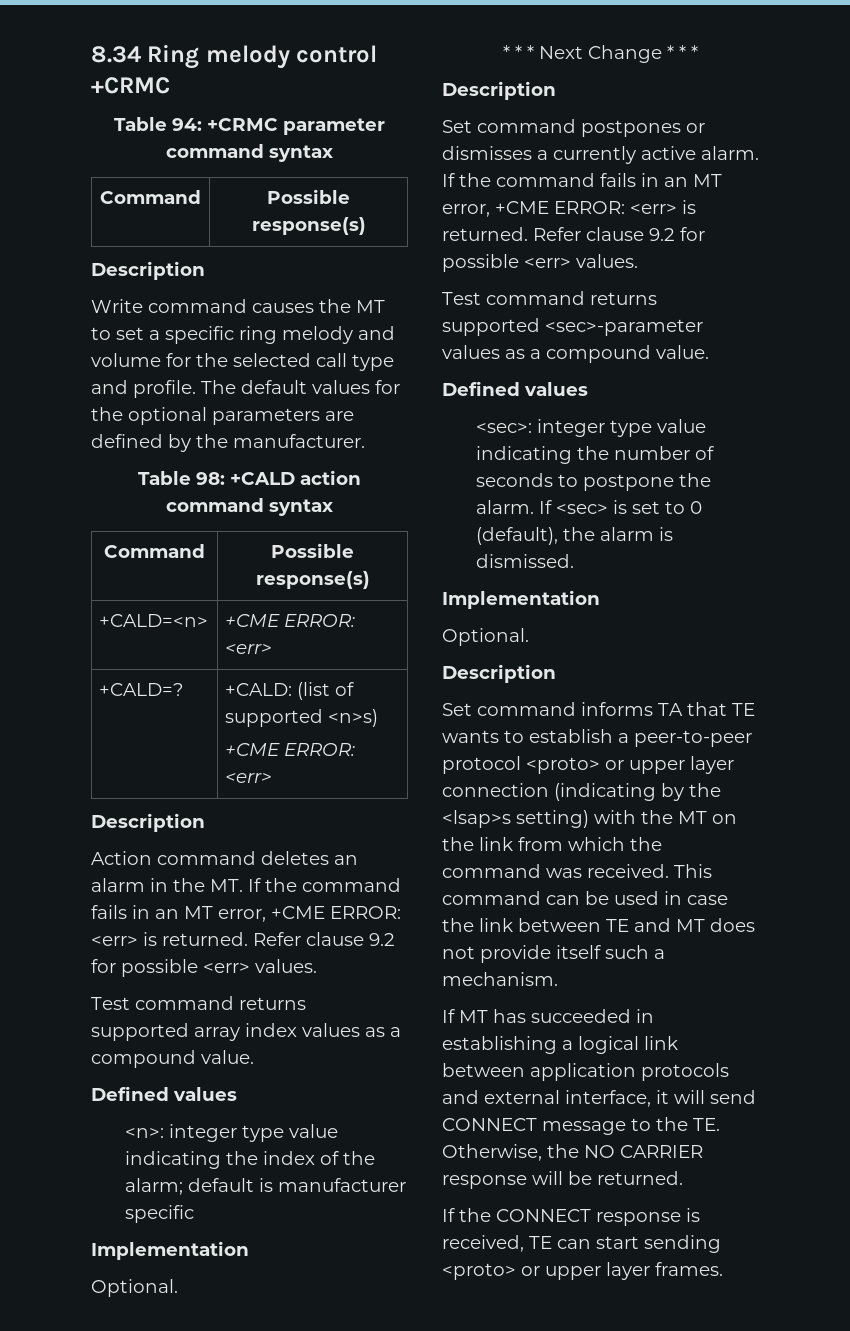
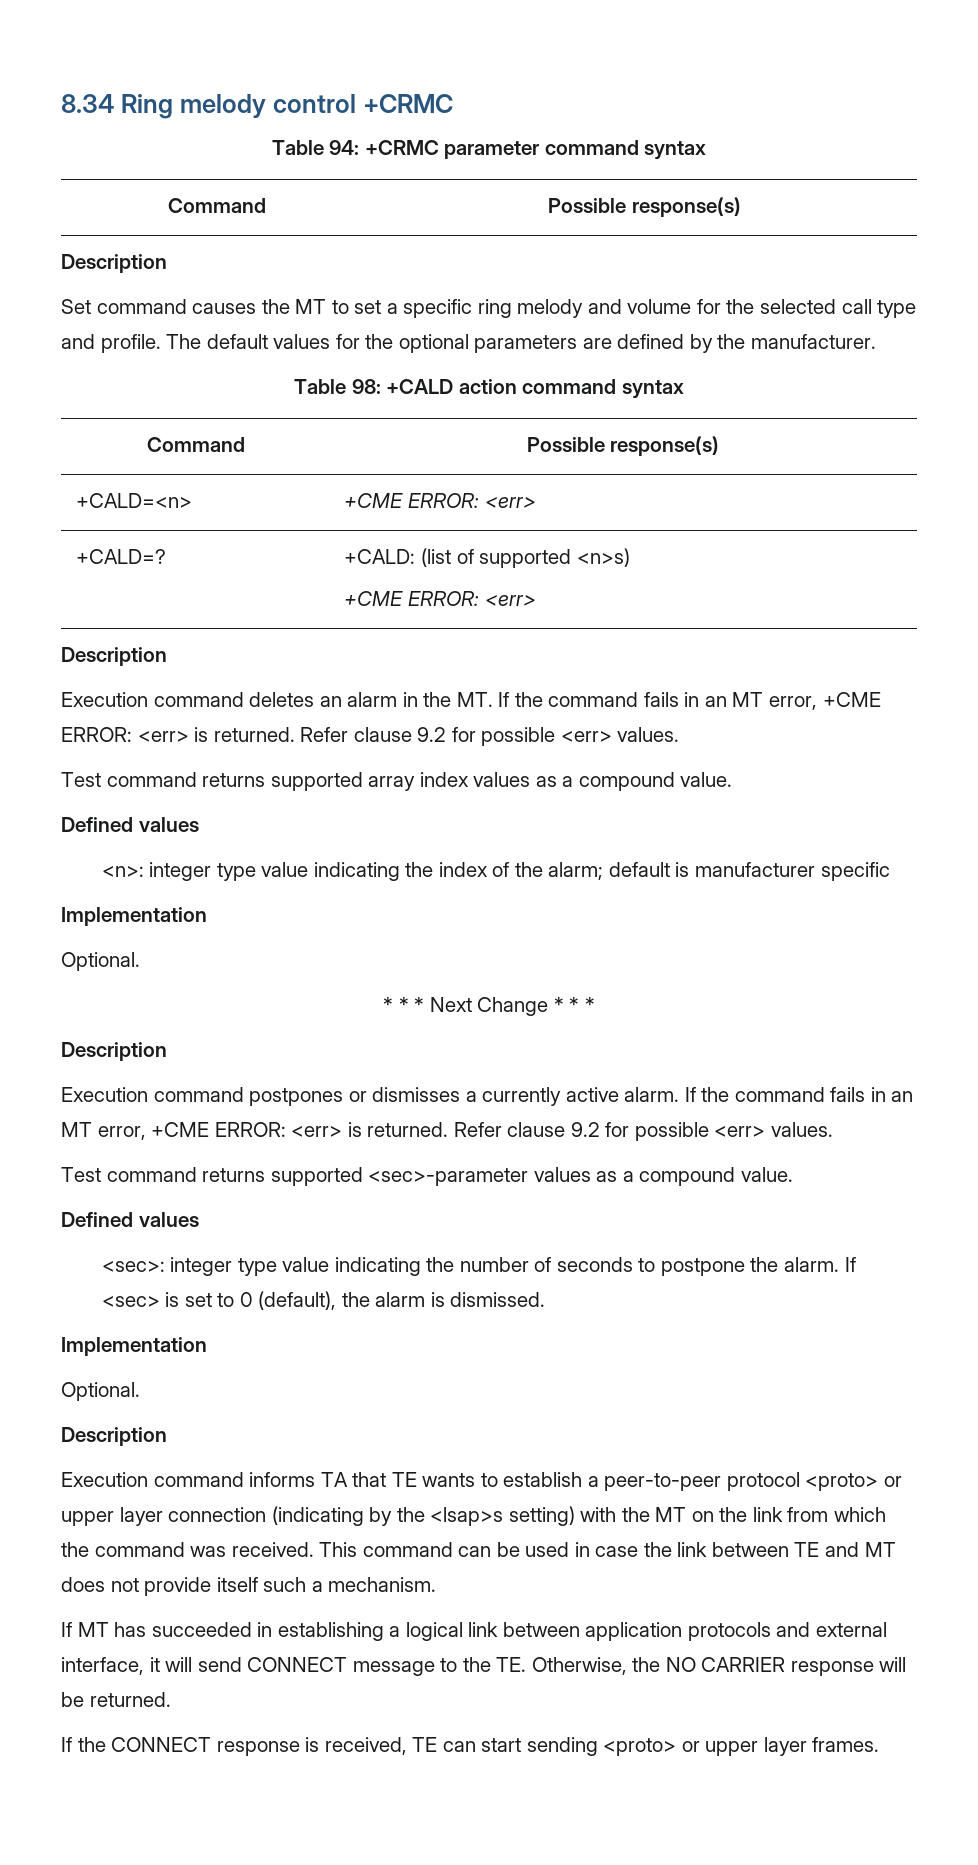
[91,299,143,313] Write -> [61,299,91,314] Set
[91,851,152,865] Action -> [61,692,148,707] Execution
[442,120,472,133] Set -> [61,1087,148,1102] Execution
[442,703,472,716] Set -> [61,1472,148,1487] Execution

